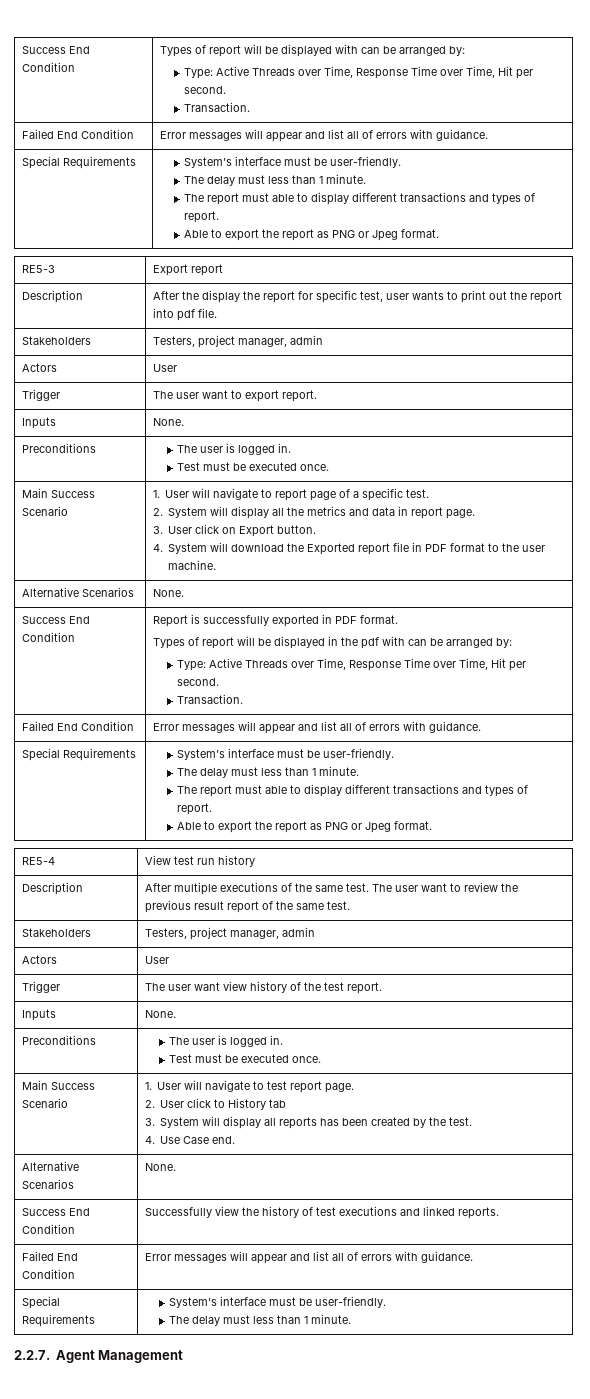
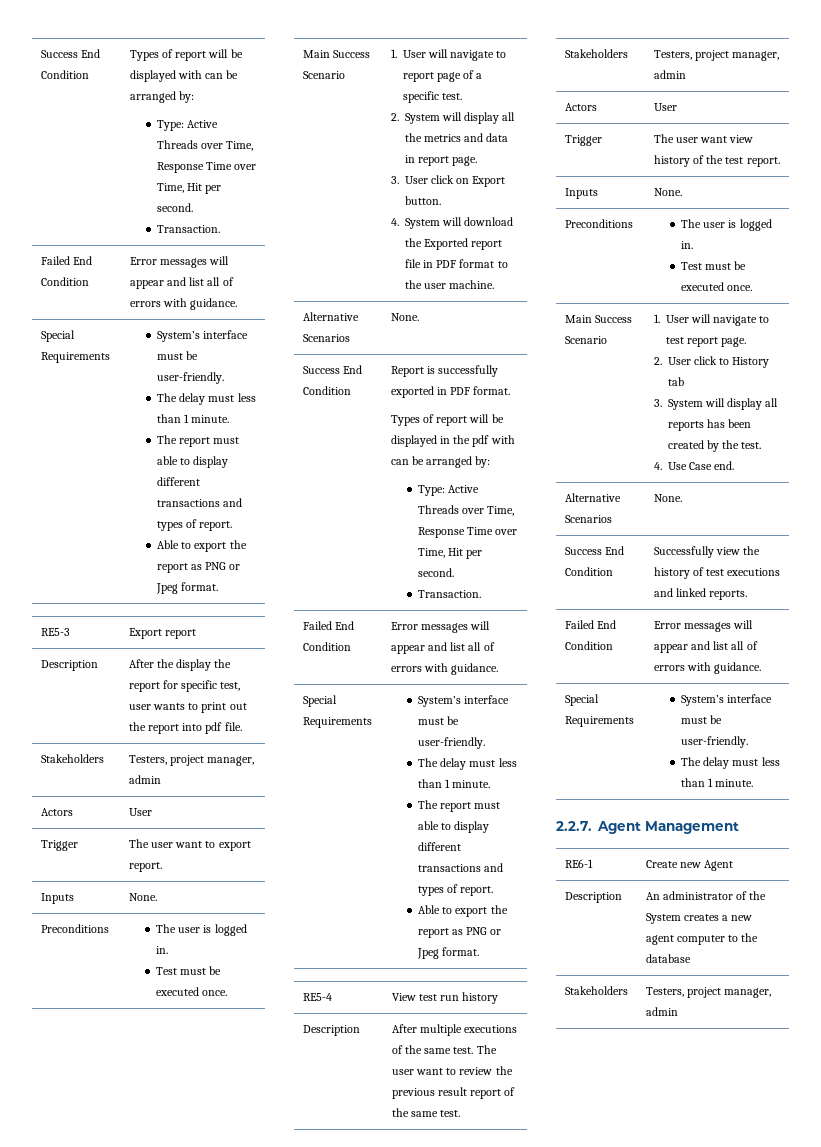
(184, 1356) none -> [564,859,593,868] [645,860,734,871] [564,892,622,903] [645,891,767,900] [645,913,753,924] [645,933,759,945] [645,954,691,963] [564,986,628,995] [645,987,772,998] [645,1007,678,1016] // RE6-1 | Create new Agent // Description | An administrator of the System creates a new agent computer to the database // Stakeholders | Testers, project manager, admin

